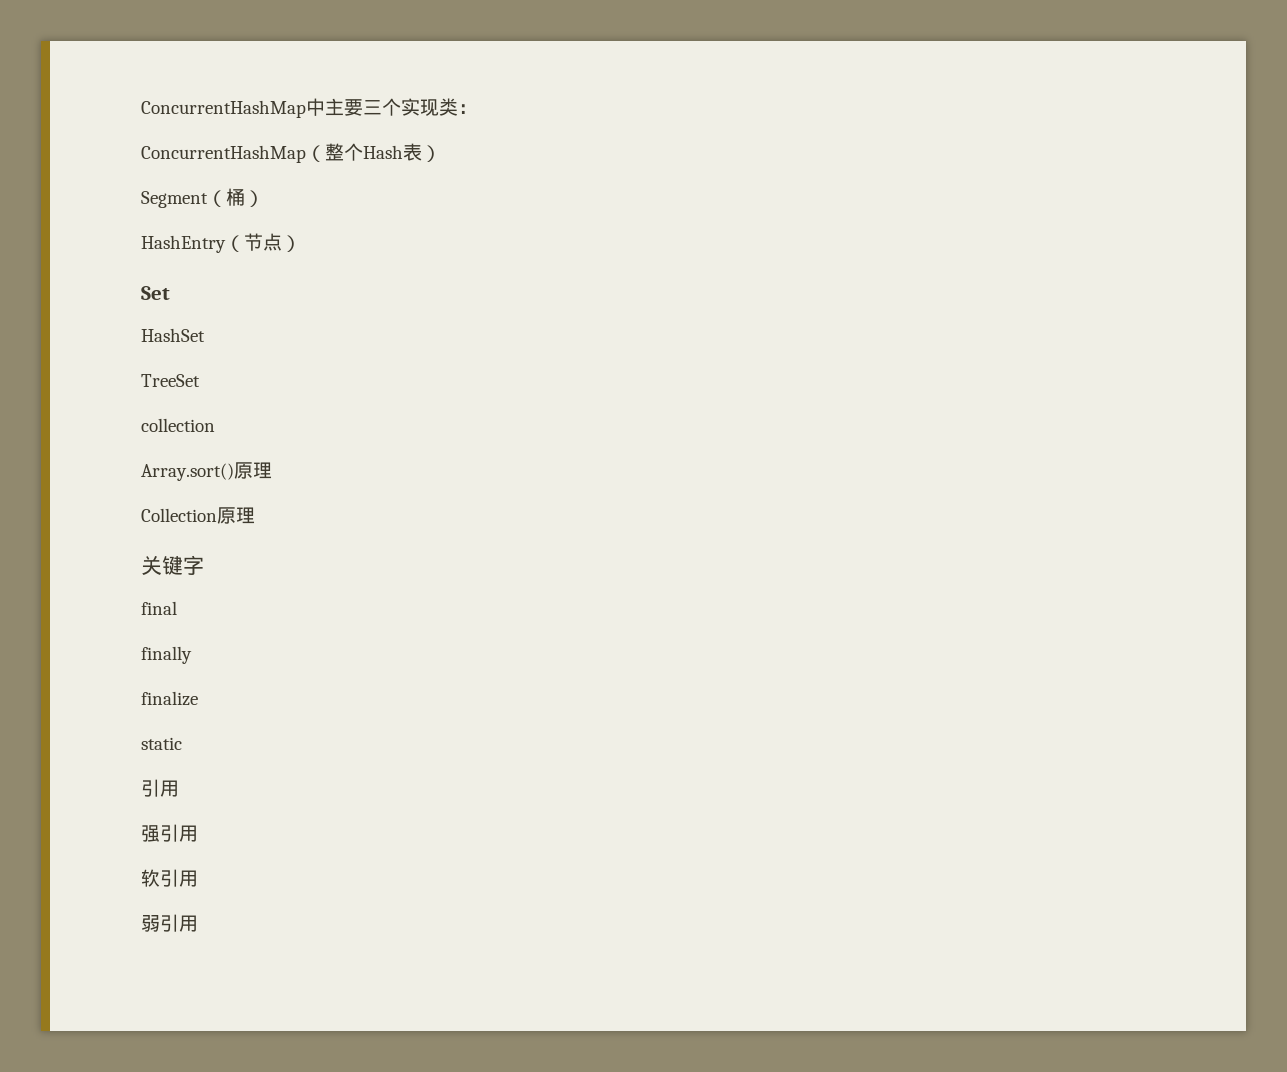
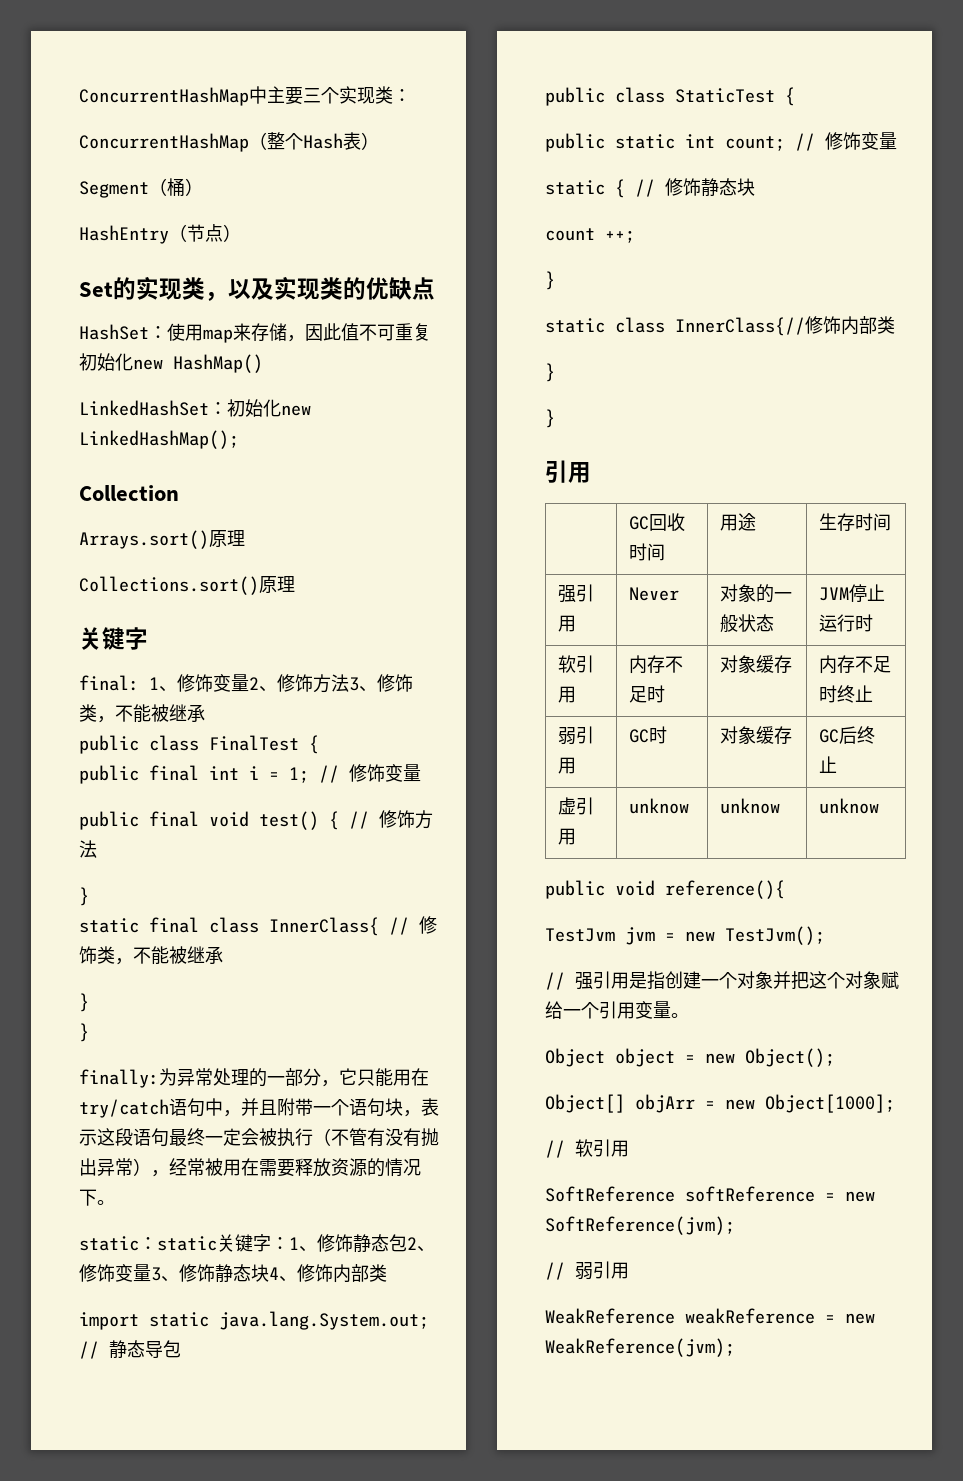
[141,328,205,342] [141,374,200,387] [141,418,215,432] [141,462,272,481] [141,508,217,522] // HashSet // TreeSet // collection // Array.sort()原理 // Collection -> [113,276,435,301] [79,323,431,343] [79,353,263,373] [79,399,311,417] [79,430,239,449] [79,485,179,501] [79,530,245,549] [79,576,259,595] 的实现类，以及实现类的优缺点 // HashSet：使用map来存储，因此值不可重复初始化new HashMap() // LinkedHashSet：初始化new LinkedHashMap(); // Collection // Arrays.sort()原理 // Collections.sort()
[141,601,177,615] [141,646,192,664] [141,691,198,706] [141,737,182,750] [141,779,179,797] [141,824,198,842] [141,869,198,887] [141,914,198,932] final // finally // finalize // static // 引用 // 强引用 // 软引用 // 弱引用 -> [79,674,413,693] [79,704,205,723] [79,735,319,754] [79,764,421,784] [79,810,433,830] [79,840,97,858] [79,887,89,906] [79,916,437,936] [79,946,223,965] [79,993,89,1012] [79,1023,89,1042] [79,1068,429,1088] [79,1098,439,1118] [79,1128,439,1147] [79,1158,421,1177] [79,1189,115,1206] [79,1234,435,1252] [79,1264,387,1283] [79,1311,429,1330] [79,1340,181,1359] [545,87,795,106] [545,132,897,152] [545,178,755,198] [545,228,635,243] [545,271,555,290] [545,316,895,336] [545,363,555,382] [545,409,555,428] [545,460,591,483] [629,513,686,532] [629,543,666,561] [720,513,757,531] [819,513,892,531] [558,584,595,603] [558,615,577,632] [629,587,680,601] [720,584,793,603] [720,614,775,632] [819,584,886,602] [819,614,874,632] [558,655,595,673] [558,686,577,703] [629,655,684,674] [629,685,666,703] [720,655,793,673] [819,655,892,674] [819,685,874,703] [558,726,595,745] [558,757,577,774] [629,726,668,744] [720,726,793,744] [819,726,876,744] [819,756,838,773] [558,797,595,815] [558,828,577,845] [629,798,690,814] [720,798,781,814] [819,798,880,814] [545,880,785,899] [545,926,825,945] [545,971,899,990] [545,1001,689,1019] [545,1048,835,1067] [545,1094,895,1113] [545,1139,629,1158] [545,1186,875,1202] [545,1216,735,1235] [545,1261,629,1280] [545,1308,875,1324] [545,1338,735,1357] final: 1、修饰变量2、修饰方法3、修饰类，不能被继承 // public class FinalTest { // public final int i = 1; // 修饰变量 // public final void test() { // 修饰方法 // } // static final class InnerClass{ // 修饰类，不能被继承 // } // } // finally:为异常处理的一部分，它只能用在try/catch语句中，并且附带一个语句块，表示这段语句最终一定会被执行（不管有没有抛出异常），经常被用在需要释放资源的情况下。 // static：static关键字：1、修饰静态包2、修饰变量3、修饰静态块4、修饰内部类 // import static java.lang.System.out; // 静态导包 // public class StaticTest { // public static int count; // 修饰变量 // static { // 修饰静态块 // count ++; // } // static class InnerClass{//修饰内部类 // } // } // 引用 // | GC回收时间 | 用途 | 生存时间 // 强引用 | Never | 对象的一般状态 | JVM停止运行时 // 软引用 | 内存不足时 | 对象缓存 | 内存不足时终止 // 弱引用 | GC时 | 对象缓存 | GC后终止 // 虚引用 | unknow | unknow | unknow // public void reference(){ // TestJvm jvm = new TestJvm(); // // 强引用是指创建一个对象并把这个对象赋给一个引用变量。 // Object object = new Object(); // Object[] objArr = new Object[1000]; // // 软引用 // SoftReference softReference = new SoftReference(jvm); // // 弱引用 // WeakReference weakReference = new WeakReference(jvm);

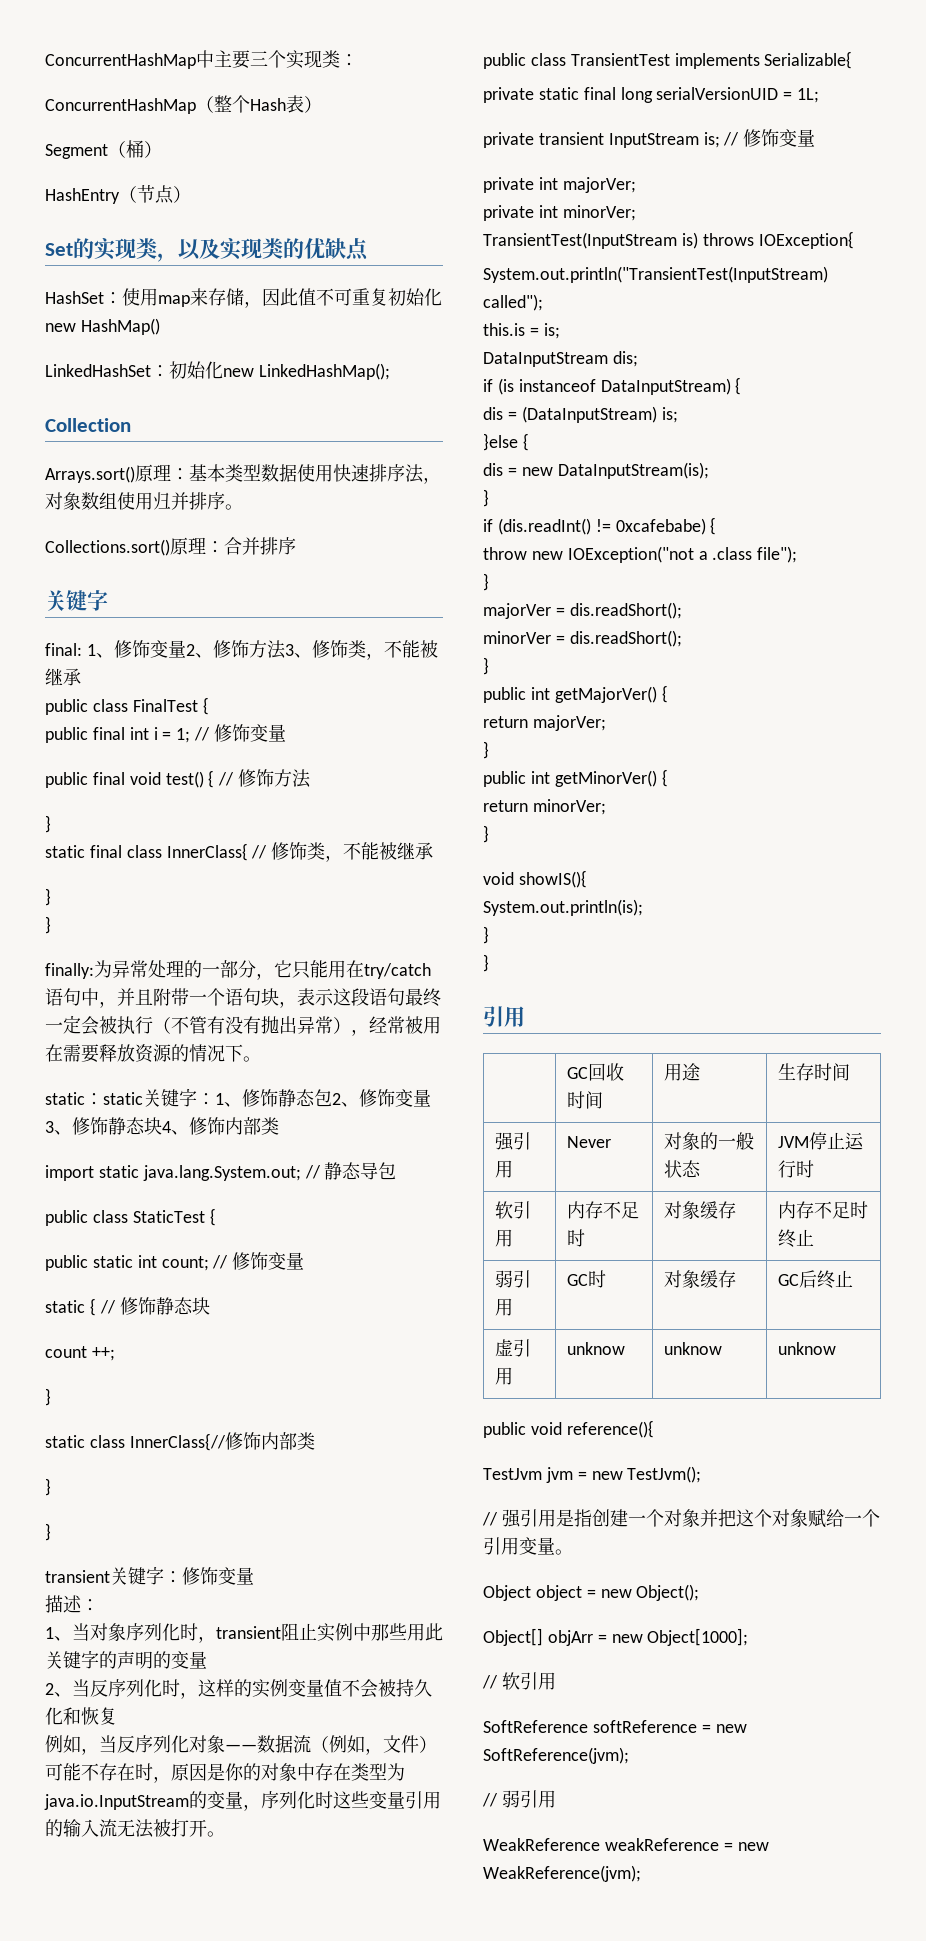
(245, 538) none -> [171,464,441,484] [45,492,243,510] ：基本类型数据使用快速排序法，对象数组使用归并排序。
(295, 584) none -> [206,537,296,555] ：合并排序
(555, 418) none -> [45,1566,254,1585] [45,1595,99,1613] [45,1623,443,1643] [45,1650,207,1669] [45,1679,432,1699] [45,1707,117,1725] [45,1735,437,1755] [45,1763,405,1783] [44,1791,441,1811] [45,1819,225,1838] [483,51,853,69] [483,87,820,103] [483,129,816,148] [483,177,636,193] [483,205,636,221] [483,231,854,249] [483,266,828,283] [483,294,543,311] [483,323,560,339] [483,351,638,367] [483,377,742,395] [483,406,678,423] [483,433,529,451] [483,462,709,479] [483,489,489,507] [483,517,717,535] [483,546,798,563] [483,573,489,591] [483,602,682,619] [483,630,682,647] [483,657,489,675] [483,685,668,703] [483,715,606,731] [483,741,489,759] [483,769,668,787] [483,799,606,815] [483,825,489,843] [483,870,587,888] [483,899,643,916] [483,926,489,944] [483,954,489,972] // transient关键字：修饰变量 // 描述： // 1、当对象序列化时，transient阻止实例中那些用此关键字的声明的变量 // 2、当反序列化时，这样的实例变量值不会被持久化和恢复 // 例如，当反序列化对象——数据流（例如，文件）可能不存在时，原因是你的对象中存在类型为java.io.InputStream的变量，序列化时这些变量引用的输入流无法被打开。 // public class TransientTest implements Serializable{ // private static final long serialVersionUID = 1L; // private transient InputStream is; // 修饰变量 // private int majorVer; // private int minorVer; // TransientTest(InputStream is) throws IOException{ // System.out.println("TransientTest(InputStream) called"); // this.is = is; // DataInputStream dis; // if (is instanceof DataInputStream) { // dis = (DataInputStream) is; // }else { // dis = new DataInputStream(is); // } // if (dis.readInt() != 0xcafebabe) { // throw new IOException("not a .class file"); // } // majorVer = dis.readShort(); // minorVer = dis.readShort(); // } // public int getMajorVer() { // return majorVer; // } // public int getMinorVer() { // return minorVer; // } // void showIS(){ // System.out.println(is); // } // }

